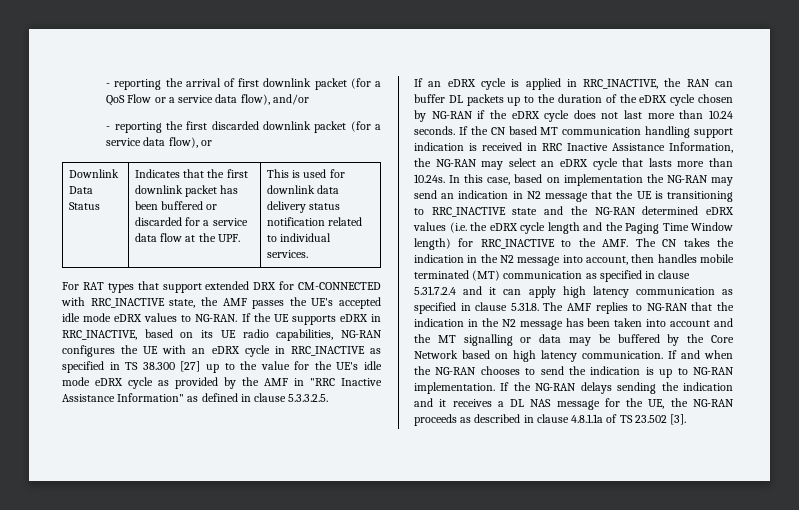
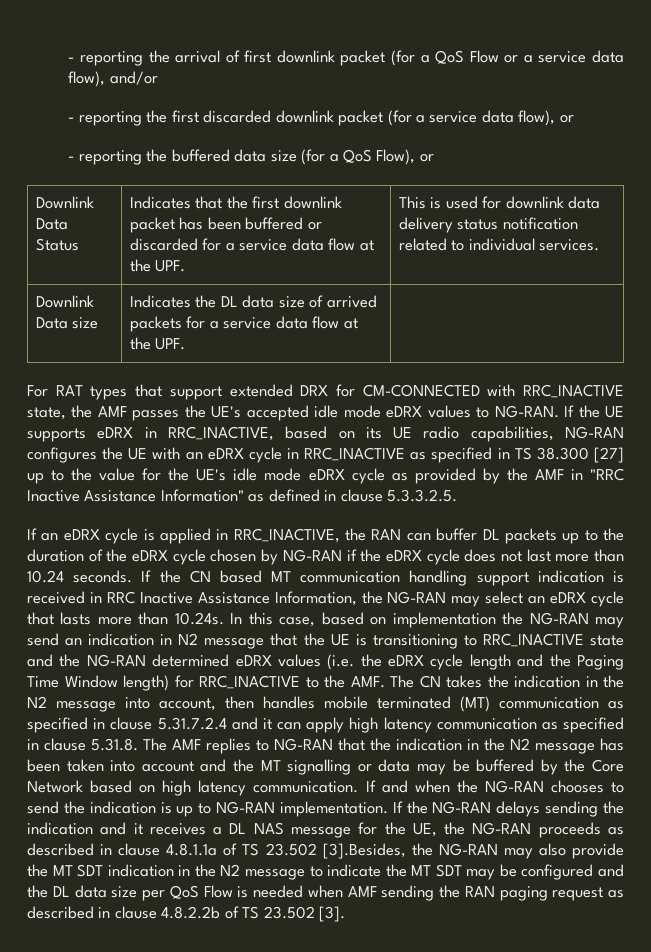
(212, 143) none -> [68,149,434,165] // - reporting the buffered data size (for a QoS Flow), or
(308, 254) none -> [35,295,94,308] [35,317,99,329] [129,295,377,308] [129,316,358,332] [129,337,186,350] // Downlink Data size | Indicates the DL data size of arrived packets for a service data flow at the UPF. |
(667, 419) none -> [322,843,624,859] [27,864,624,880] [27,885,624,901] [27,906,315,919] [3].Besides, the NG-RAN may also provide the MT SDT indication in the N2 message to indicate the MT SDT may be configured and the DL data size per QoS Flow is needed when AMF sending the RAN paging request as described in clause 4.8.2.2b of TS 23.502

